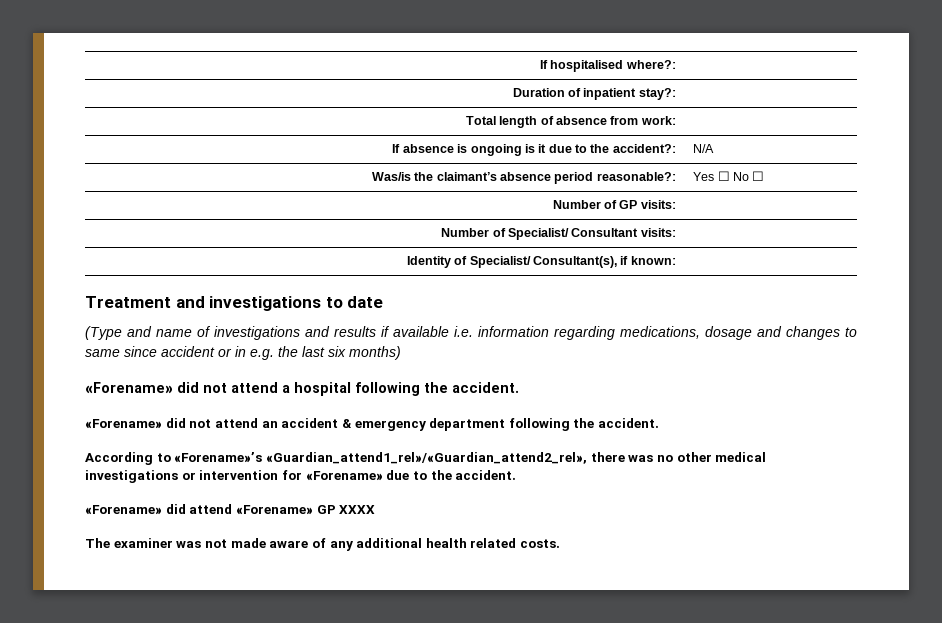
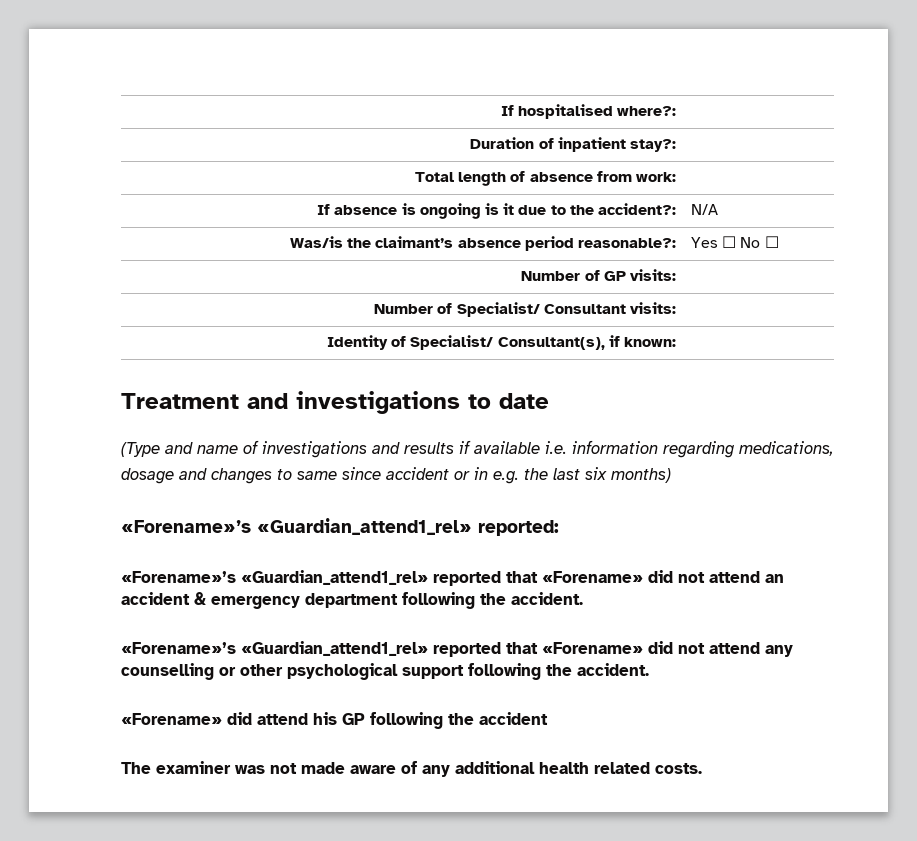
[85,382,519,396] «Forename» did not attend a hospital following the accident. // -> [121,518,559,536] [121,570,538,586] «Forename»’s «Guardian_attend1_rel» reported: // «Forename»’s «Guardian_attend1_rel» reported that
[85,452,767,465] [85,470,427,483] According to «Forename»’s «Guardian_attend1_rel»/«Guardian_attend2_rel», there was no other medical investigations or intervention for «Forename» due to -> [121,641,793,657] [121,663,541,680] «Forename»’s «Guardian_attend1_rel» reported that «Forename» did not attend any counselling or other psychological support following
[235,505,376,515] «Forename» GP XXXX -> [313,712,548,729] his GP following the accident

